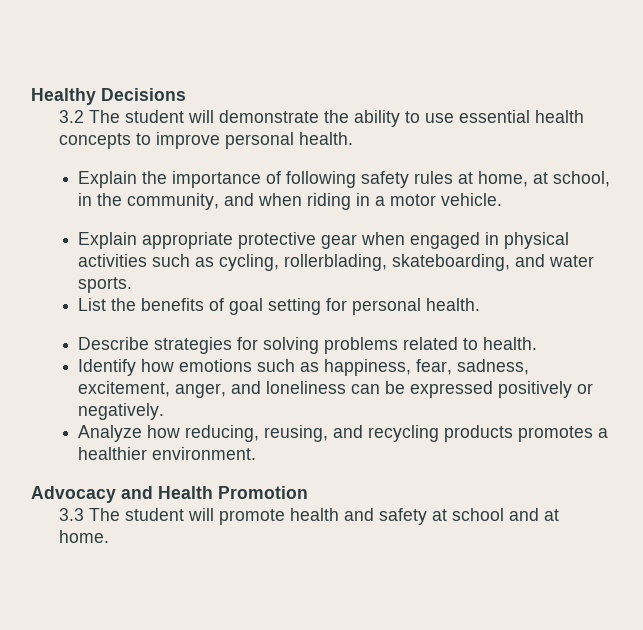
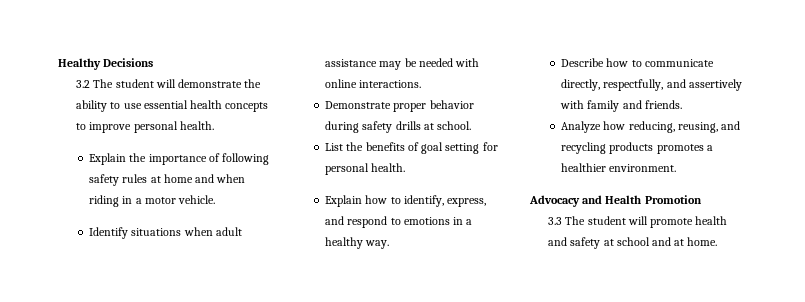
[478,171,611,187] [78,193,220,210] home, at school, in the community, -> [163,174,193,183] home
[78,232,570,249] [78,254,595,271] [78,277,133,293] Explain appropriate protective gear when engaged in physical activities such as cycling, rollerblading, skateboarding, and water sports. -> [89,227,242,239] [325,58,480,70] [325,79,422,88] [325,100,474,112] [325,121,472,133] Identify situations when adult assistance may be needed with online interactions. // Demonstrate proper behavior during safety drills at school.
[78,337,538,354] [78,359,530,376] [78,381,594,398] [78,403,165,420] Describe strategies for solving problems related to health. // Identify how emotions such as happiness, fear, sadness, excitement, anger, and loneliness can be expressed positively or negatively. -> [325,195,487,207] [325,216,473,228] [325,237,390,249] [561,58,714,67] [561,79,742,91] [560,100,682,112] Explain how to identify, express, and respond to emotions in a healthy way. // Describe how to communicate directly, respectfully, and assertively with family and friends.

